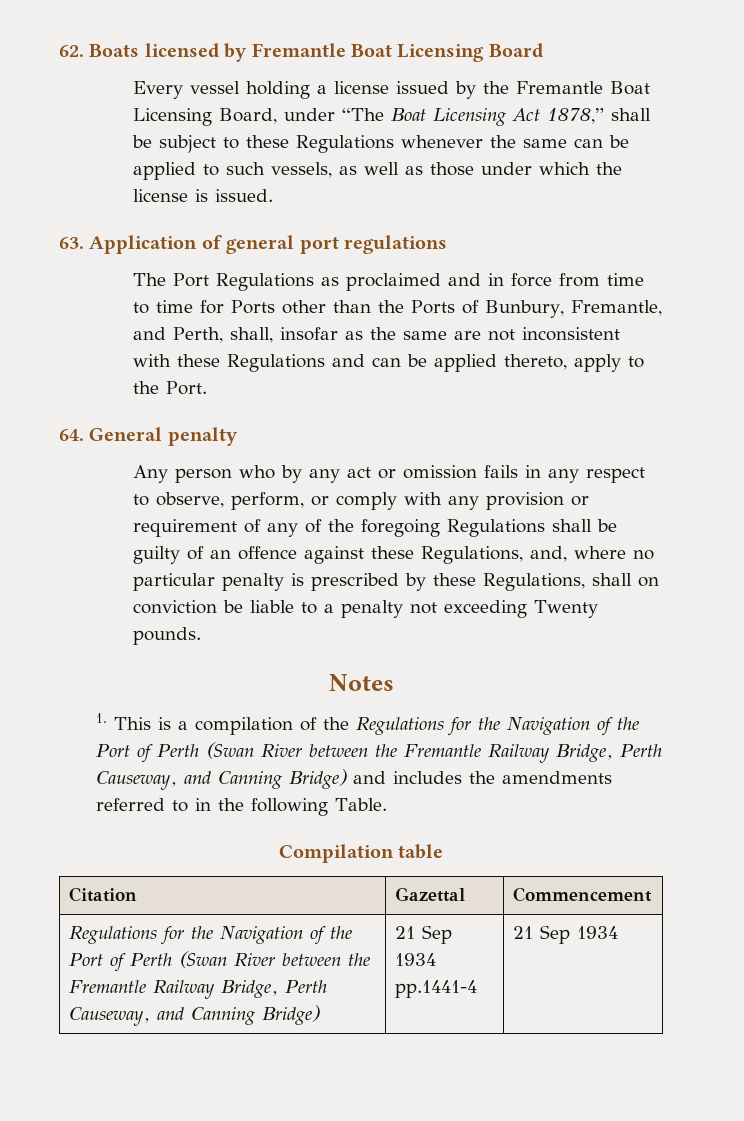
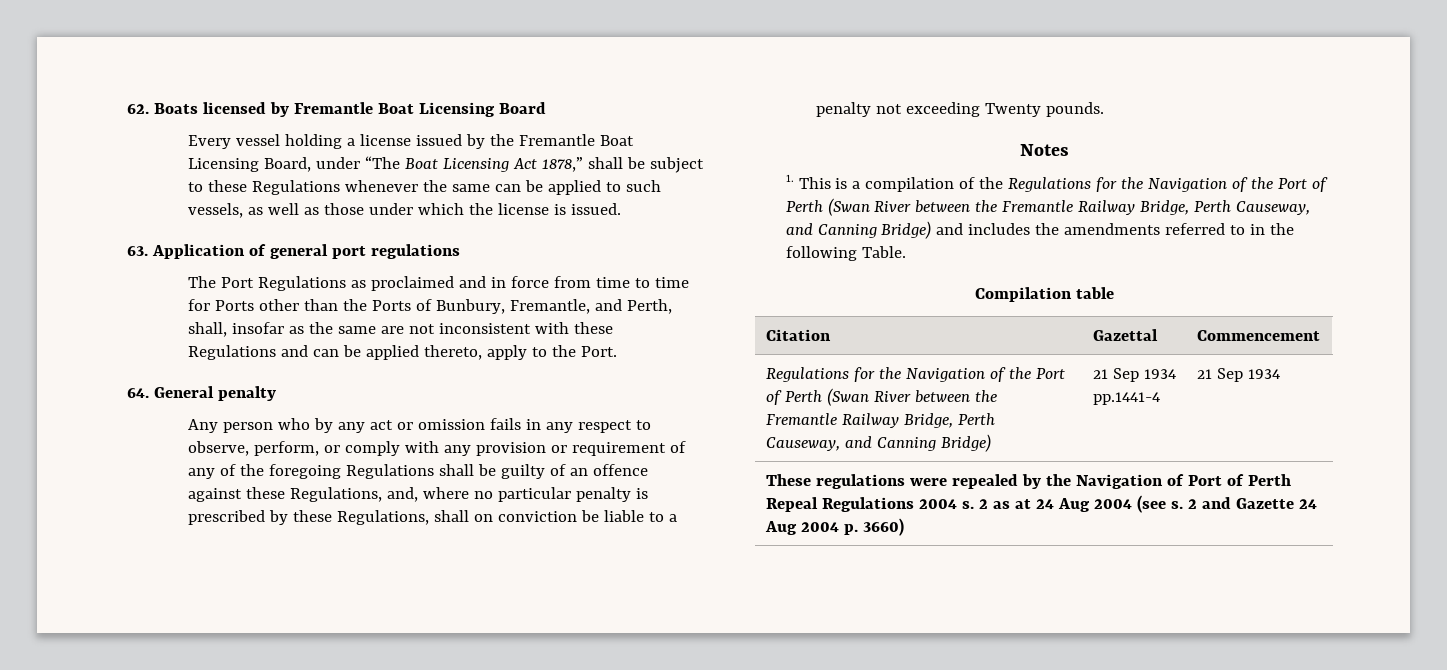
(618, 932) none -> [765,474,1291,489] [765,495,1317,513] [764,518,904,536] // These regulations were repealed by the Navigation of Port of Perth Repeal Regulations 2004 s. 2 as at 24 Aug 2004 (see s. 2 and Gazette 24 Aug 2004 p. 3660)

